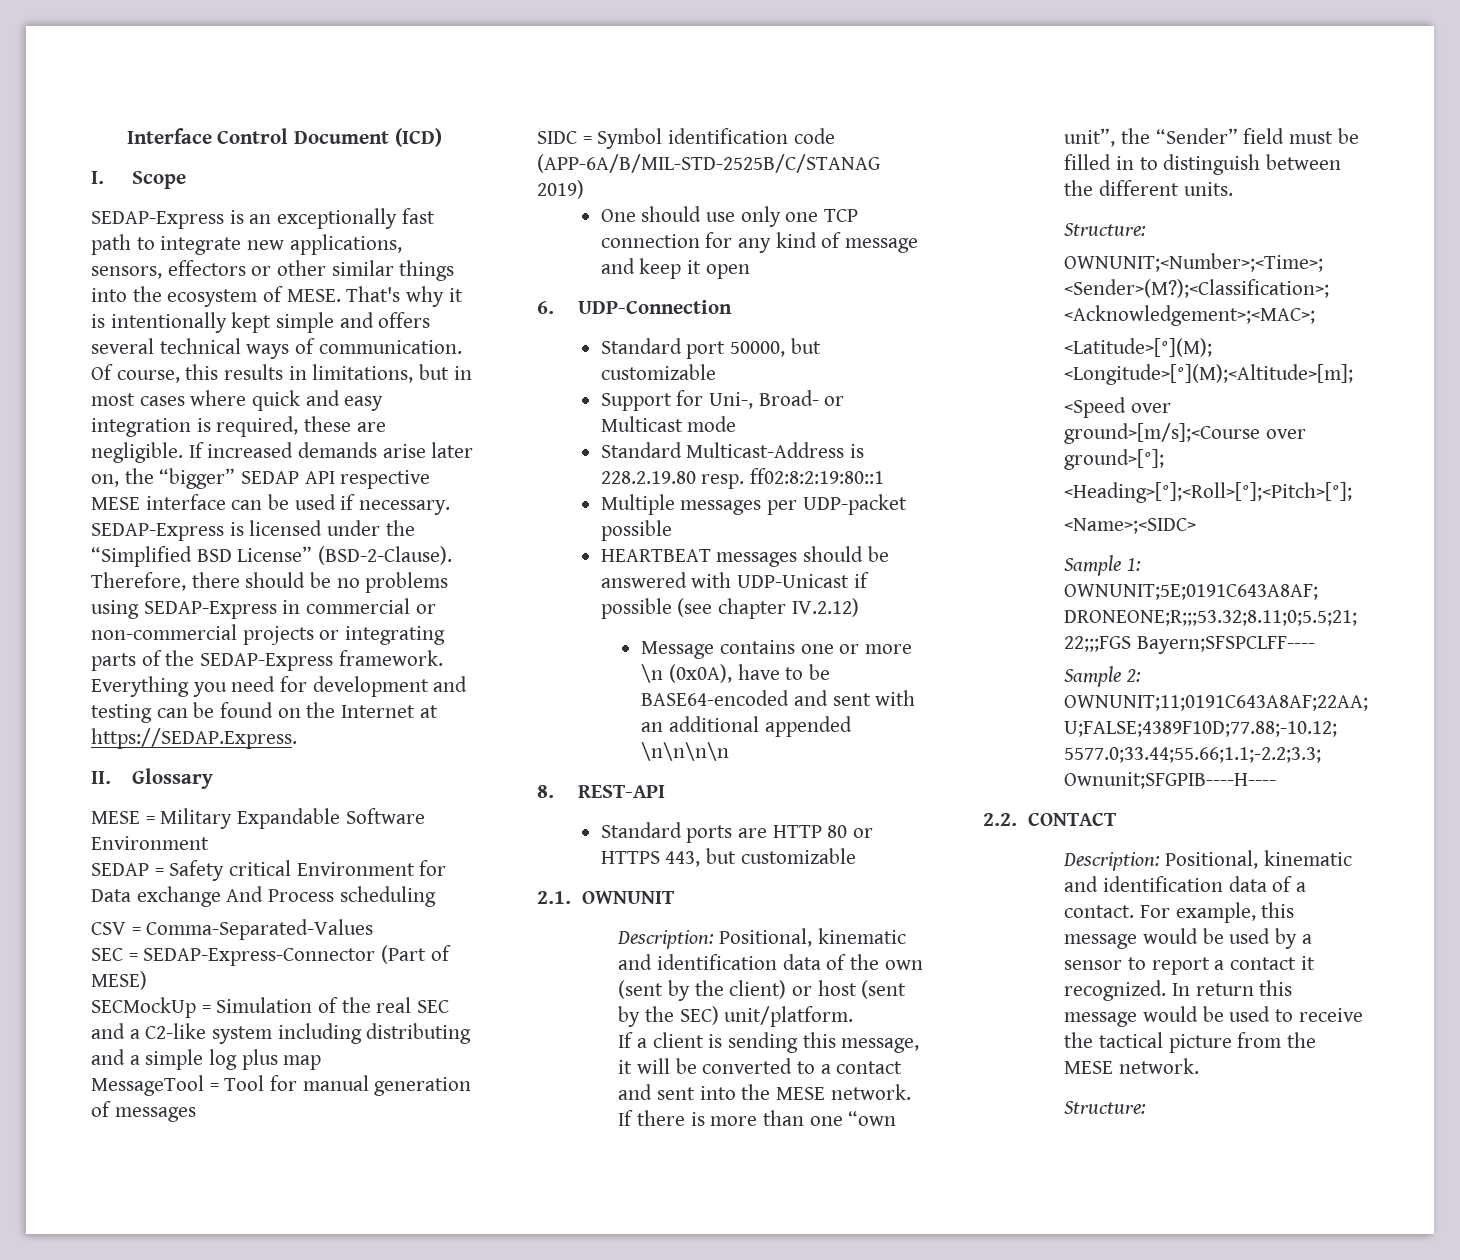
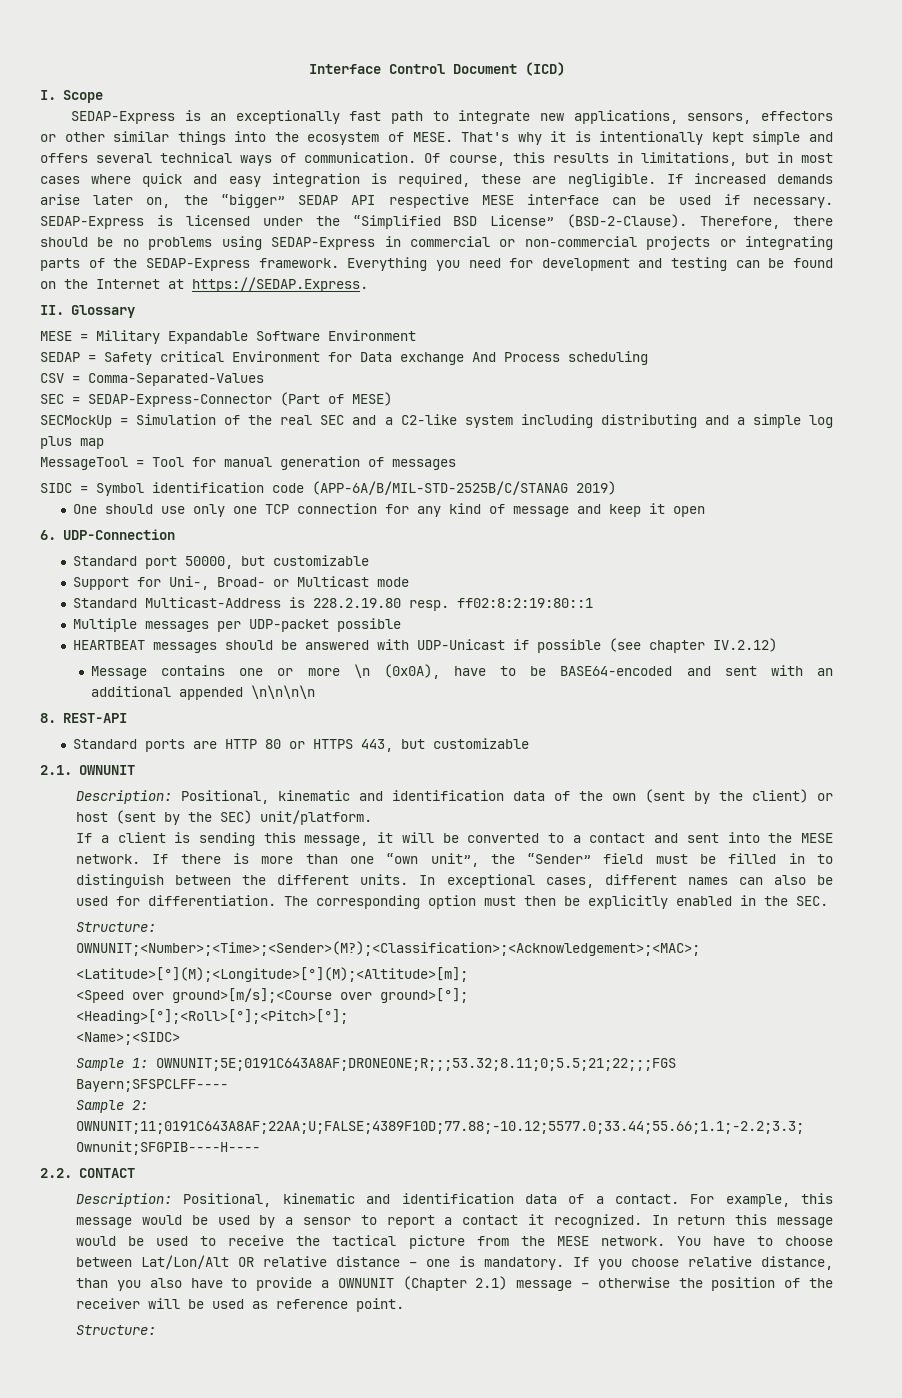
(1233, 189) none -> [419,874,834,888] [76,895,829,909] In exceptional cases, different names can also be used for differentiation. The corresponding option must then be explicitly enabled in the SEC.
(1199, 1066) none -> [676,1236,833,1246] [76,1255,833,1270] [76,1276,834,1291] [76,1298,405,1312] You have to choose between Lat/Lon/Alt OR relative distance – one is mandatory. If you choose relative distance, than you also have to provide a OWNUNIT (Chapter 2.1) message – otherwise the position of the receiver will be used as reference point.

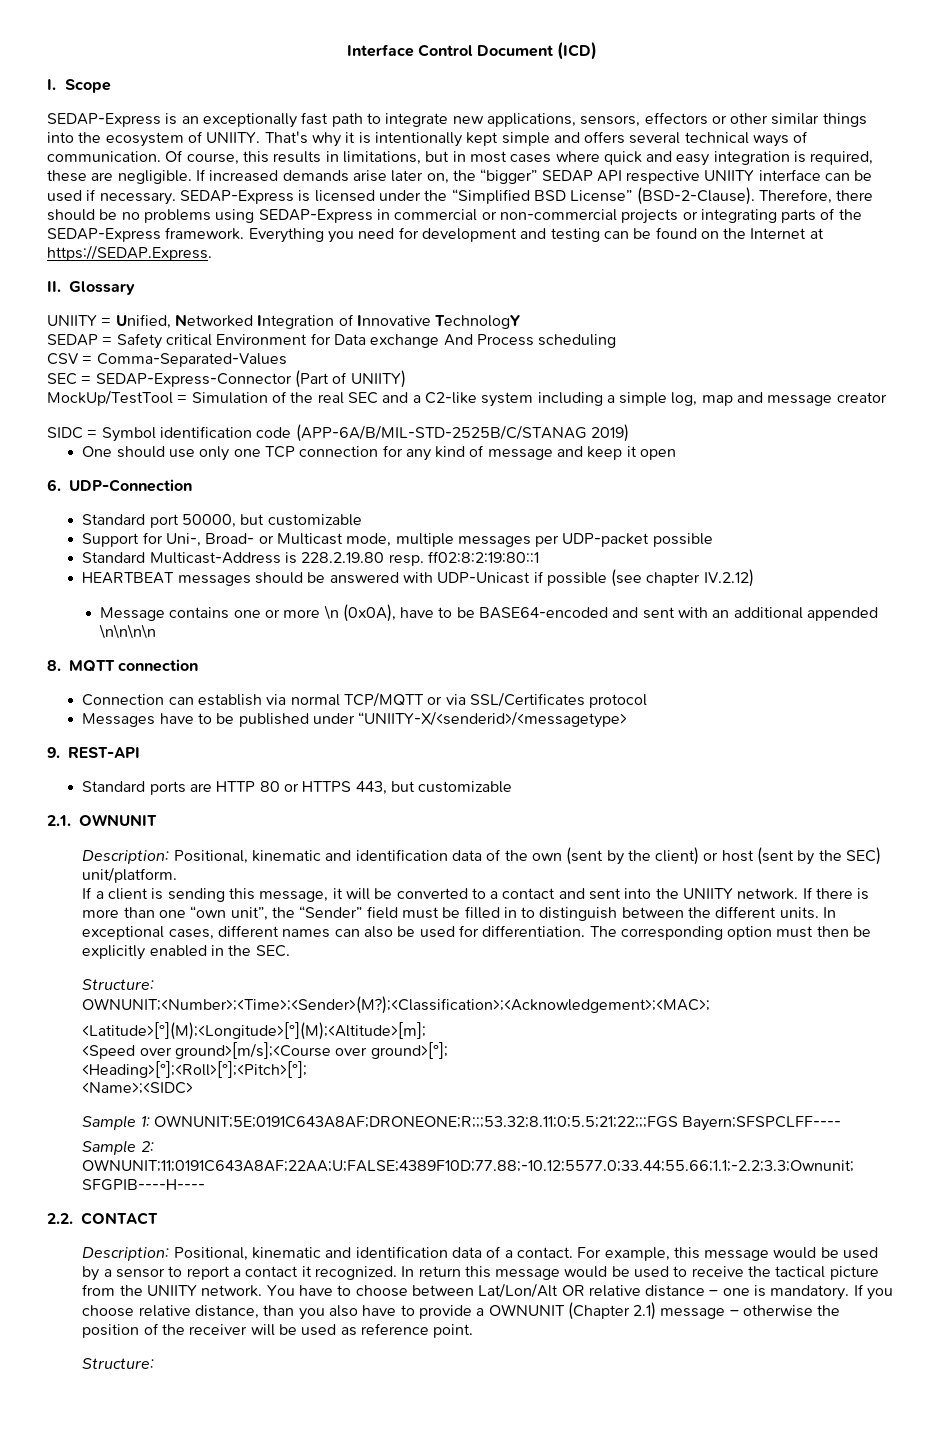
[412,132,453,142] MESE. -> [206,132,261,143] UNIITY.
[481,195,514,205] MESE -> [704,170,755,181] UNIITY
[40,330,416,344] MESE = Military Expandable Software Environment -> [47,314,521,329] UNIITY = Unified, Networked Integration of Innovative TechnologY
[352,392,392,406] [40,415,112,428] MESE) // SECMockUp -> [350,370,406,388] [47,390,173,406] UNIITY) // MockUp/TestTool
[600,414,833,428] [40,436,104,449] [40,456,456,470] distributing and a simple log plus map // MessageTool = Tool for manual generation of messages -> [606,392,887,406] a simple log, map and message creator
[376,577,409,587] mode -> [346,533,713,547] mode, multiple messages per UDP-packet possible
[72,618,401,632] // Multiple messages per UDP-packet possible -> (539, 557) none
(56, 718) none -> [69,659,199,672] [82,692,648,708] [82,711,628,728] [47,747,60,758] MQTT connection // Connection can establish via normal TCP/MQTT or via SSL/Certificates protocol // Messages have to be published under “UNIITY-X/<senderid>/<messagetype> // 9.
[800,833,833,843] MESE -> [683,888,734,899] UNIITY
[556,1236,589,1246] MESE -> [146,1285,197,1296] UNIITY

